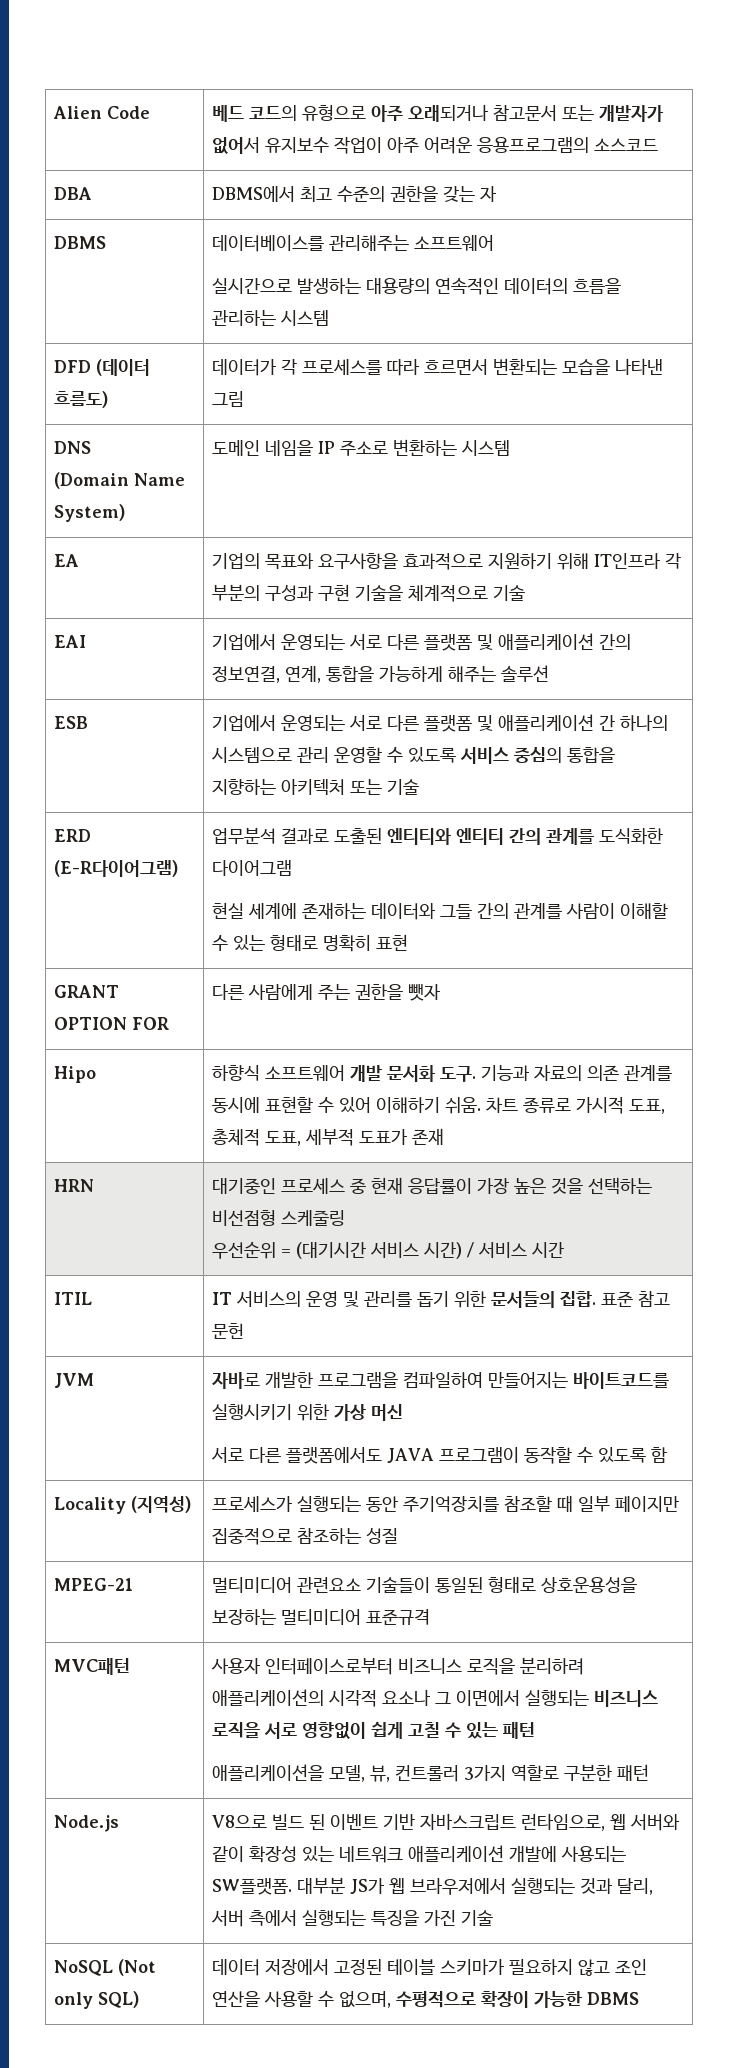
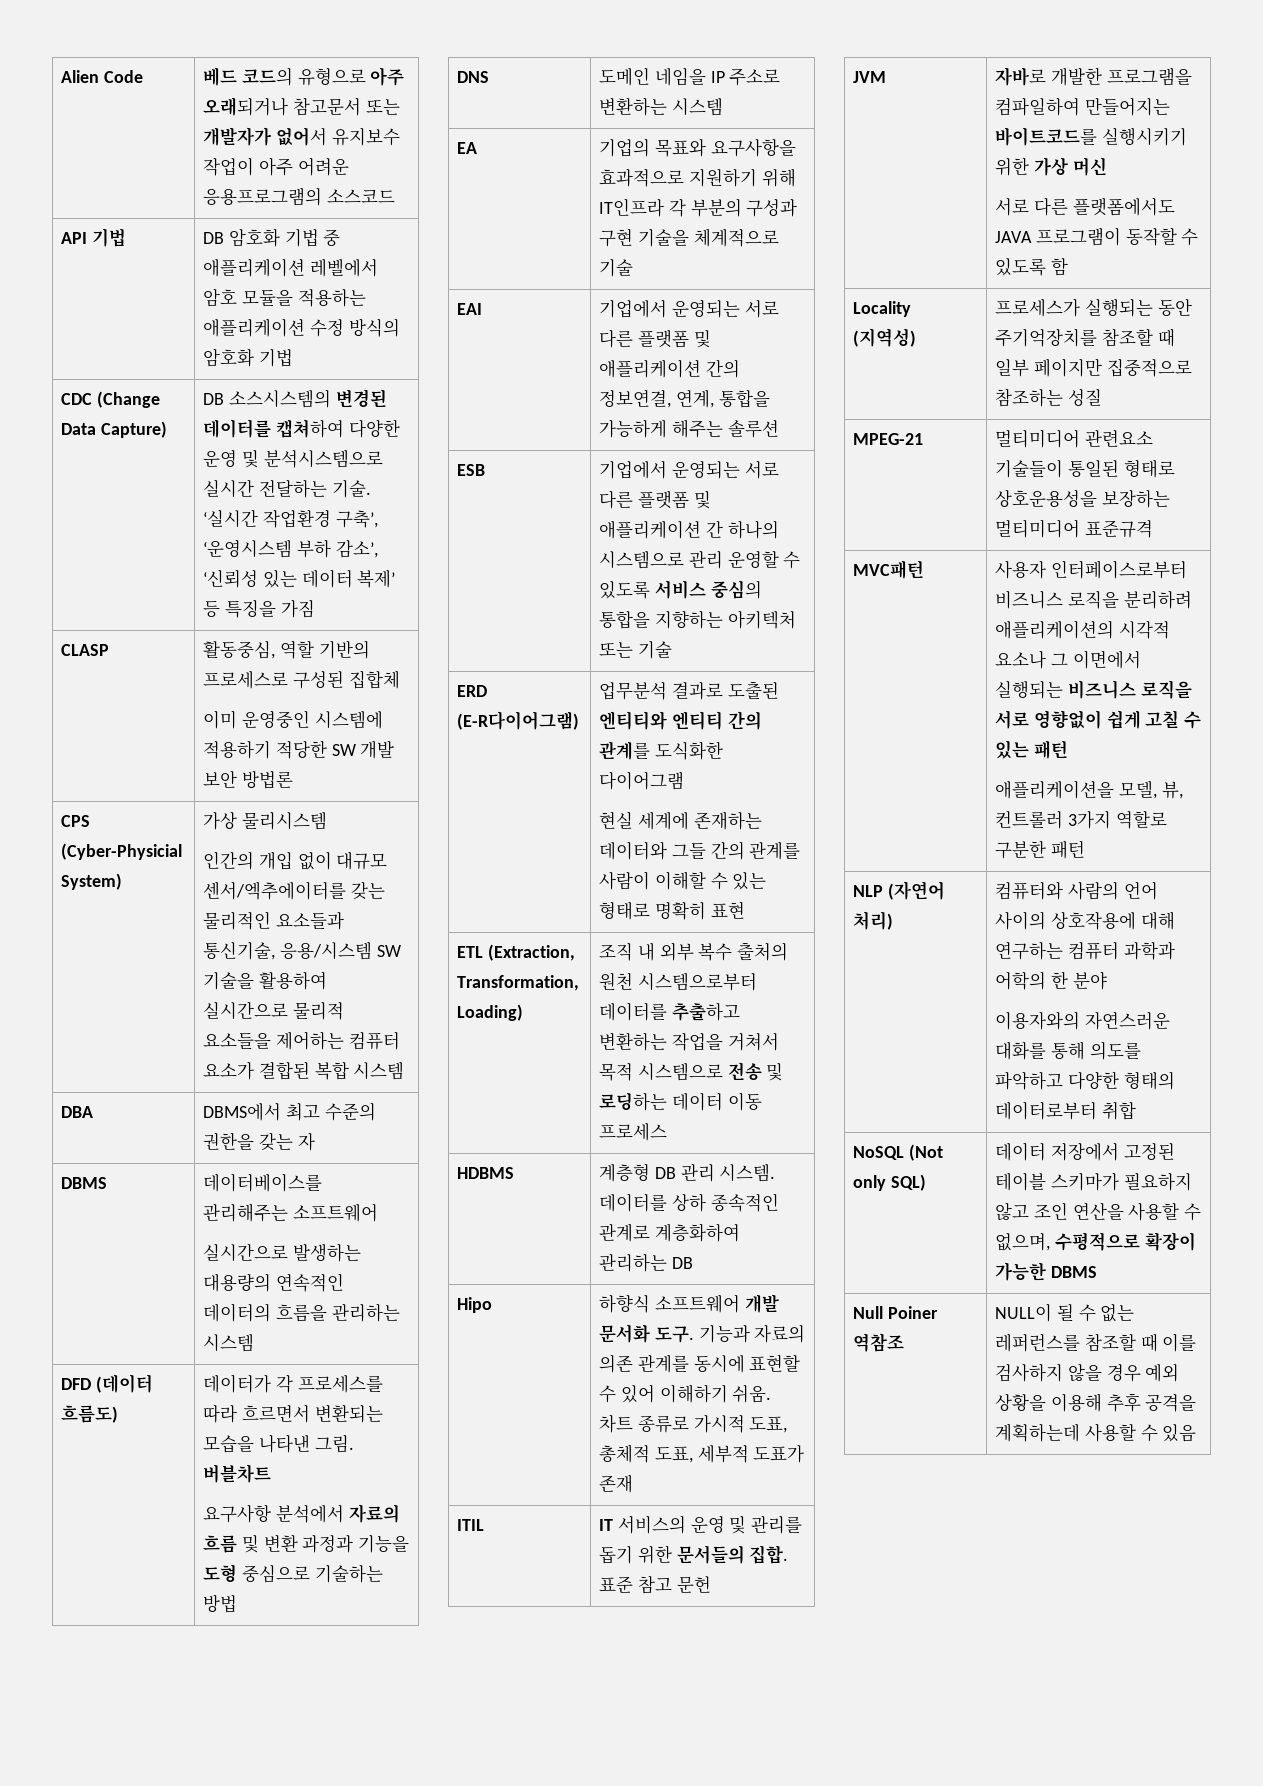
(659, 144) none -> [61,228,126,247] [203,228,341,247] [203,258,378,277] [203,288,366,307] [203,318,400,337] [203,348,293,367] [61,391,160,408] [61,421,167,438] [203,389,387,408] [203,419,400,438] [203,450,383,468] [203,479,371,498] [203,509,378,528] [203,540,378,558] [203,569,396,588] [203,600,315,618] [61,644,110,656] [203,640,370,659] [203,670,400,689] [203,710,383,729] [203,740,395,759] [203,770,293,789] [61,815,91,827] [61,843,183,860] [61,873,123,890] [203,812,327,830] [203,851,388,870] [203,881,385,900] [203,911,344,930] [203,942,401,960] [203,971,327,990] [203,1001,344,1020] [203,1031,400,1050] [203,1061,405,1080] // API 기법 | DB 암호화 기법 중 애플리케이션 레벨에서 암호 모듈을 적용하는 애플리케이션 수정 방식의 암호화 기법 // CDC (Change Data Capture) | DB 소스시스템의 변경된 데이터를 캡쳐하여 다양한 운영 및 분석시스템으로 실시간 전달하는 기술. ‘실시간 작업환경 구축’, ‘운영시스템 부하 감소’, ‘신뢰성 있는 데이터 복제’ 등 특징을 가짐 // CLASP | 활동중심, 역할 기반의 프로세스로 구성된 집합체 // 이미 운영중인 시스템에 적용하기 적당한 SW 개발 보안 방법론 // CPS (Cyber-Physicial System) | 가상 물리시스템 // 인간의 개입 없이 대규모 센서/엑추에이터를 갖는 물리적인 요소들과 통신기술, 응용/시스템 SW 기술을 활용하여 실시간으로 물리적 요소들을 제어하는 컴퓨터 요소가 결합된 복합 시스템
[212,391,245,407] [54,441,92,454] [54,472,186,489] [54,504,126,522] 그림 // DNS // (Domain Name System) -> [314,1434,354,1453] [203,1464,272,1483] [203,1504,400,1523] [203,1534,410,1553] [203,1564,383,1583] [203,1594,238,1613] [457,71,490,83] 그림. 버블차트 // 요구사항 분석에서 자료의 흐름 및 변환 과정과 기능을 도형 중심으로 기술하는 방법 // DNS
[54,985,120,998] [54,1017,170,1030] [212,984,442,1001] GRANT OPTION FOR | 다른 사람에게 주는 권한을 뺏자 -> [457,944,575,961] [457,975,580,991] [457,1004,524,1021] [599,942,789,961] [599,972,757,991] [599,1002,740,1021] [599,1032,779,1051] [599,1062,784,1081] [599,1092,762,1111] [599,1123,668,1141] [457,1167,515,1179] [599,1163,776,1182] [599,1193,779,1212] [599,1223,740,1242] [599,1254,693,1272] ETL (Extraction, Transformation, Loading) | 조직 내 외부 복수 출처의 원천 시스템으로부터 데이터를 추출하고 변환하는 작업을 거쳐서 목적 시스템으로 전송 및 로딩하는 데이터 이동 프로세스 // HDBMS | 계층형 DB 관리 시스템. 데이터를 상하 종속적인 관계로 계층화하여 관리하는 DB
[54,1179,95,1192] [212,1177,653,1195] [212,1210,346,1226] [212,1241,565,1259] // HRN | 대기중인 프로세스 중 현재 응답률이 가장 높은 것을 선택하는 비선점형 스케줄링 // 우선순위 = (대기시간 서비스 시간) / 서비스 시간 -> (634, 1483) none
[54,1815,120,1832] [212,1813,681,1831] [212,1845,627,1863] [212,1877,654,1895] [211,1910,494,1927] Node.js | V8으로 빌드 된 이벤트 기반 자바스크립트 런타임으로, 웹 서버와 같이 확장성 있는 네트워크 애플리케이션 개발에 사용되는 SW플랫폼. 대부분 JS가 웹 브라우저에서 실행되는 것과 달리, 서버 측에서 실행되는 특징을 가진 기술 -> [853,881,945,900] [853,911,894,930] [995,881,1158,900] [995,911,1175,930] [995,941,1175,960] [995,971,1107,990] [995,1011,1170,1030] [995,1041,1141,1060] [995,1071,1175,1090] [995,1101,1136,1120] NLP (자연어 처리) | 컴퓨터와 사람의 언어 사이의 상호작용에 대해 연구하는 컴퓨터 과학과 어학의 한 분야 // 이용자와의 자연스러운 대화를 통해 의도를 파악하고 다양한 형태의 데이터로부터 취합
(640, 1998) none -> [853,1306,938,1319] [853,1333,905,1352] [995,1303,1135,1322] [995,1333,1197,1352] [995,1363,1180,1382] [995,1393,1197,1412] [995,1423,1197,1442] // Null Poiner 역참조 | NULL이 될 수 없는 레퍼런스를 참조할 때 이를 검사하지 않을 경우 예외 상황을 이용해 추후 공격을 계획하는데 사용할 수 있음

